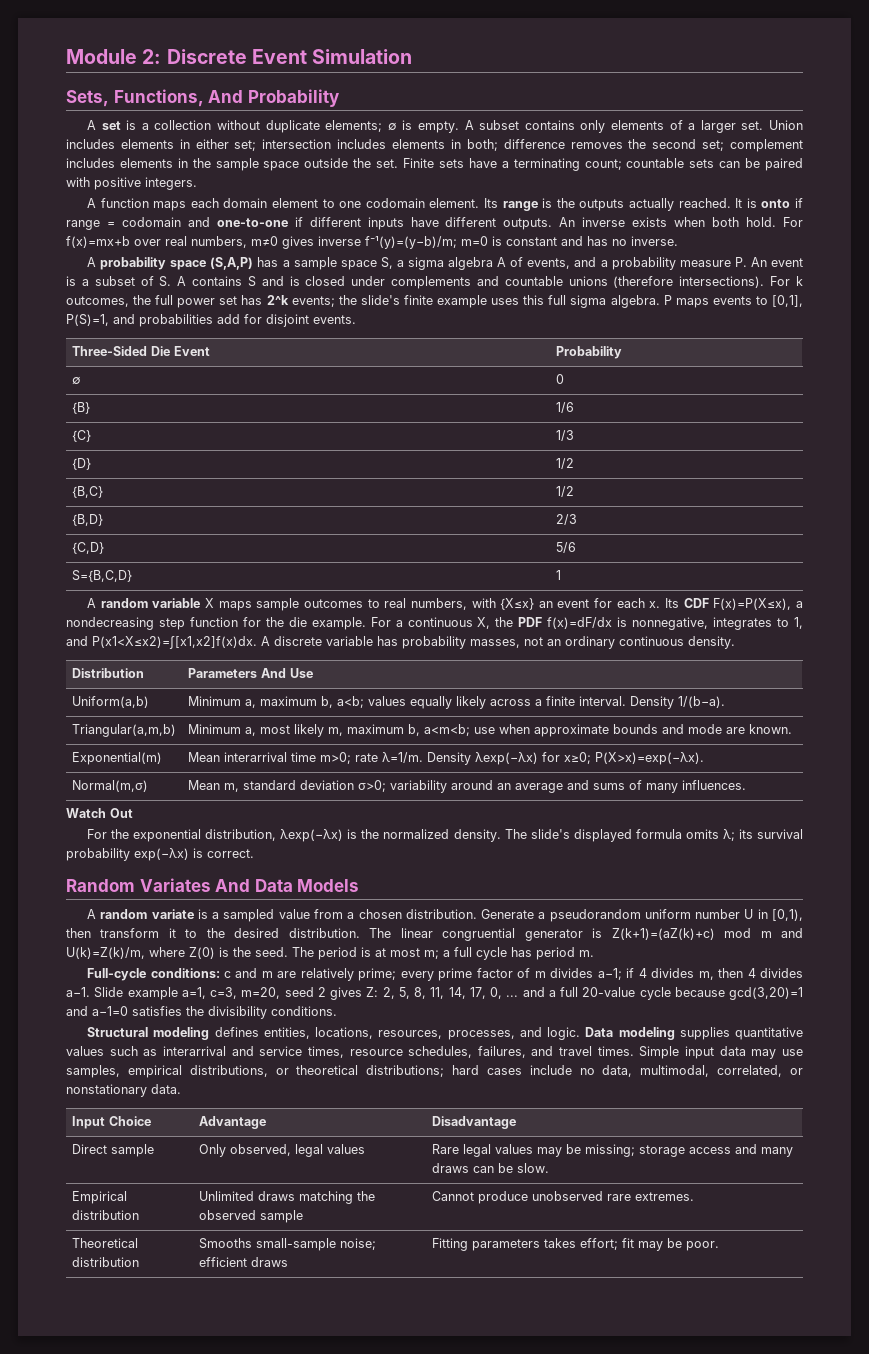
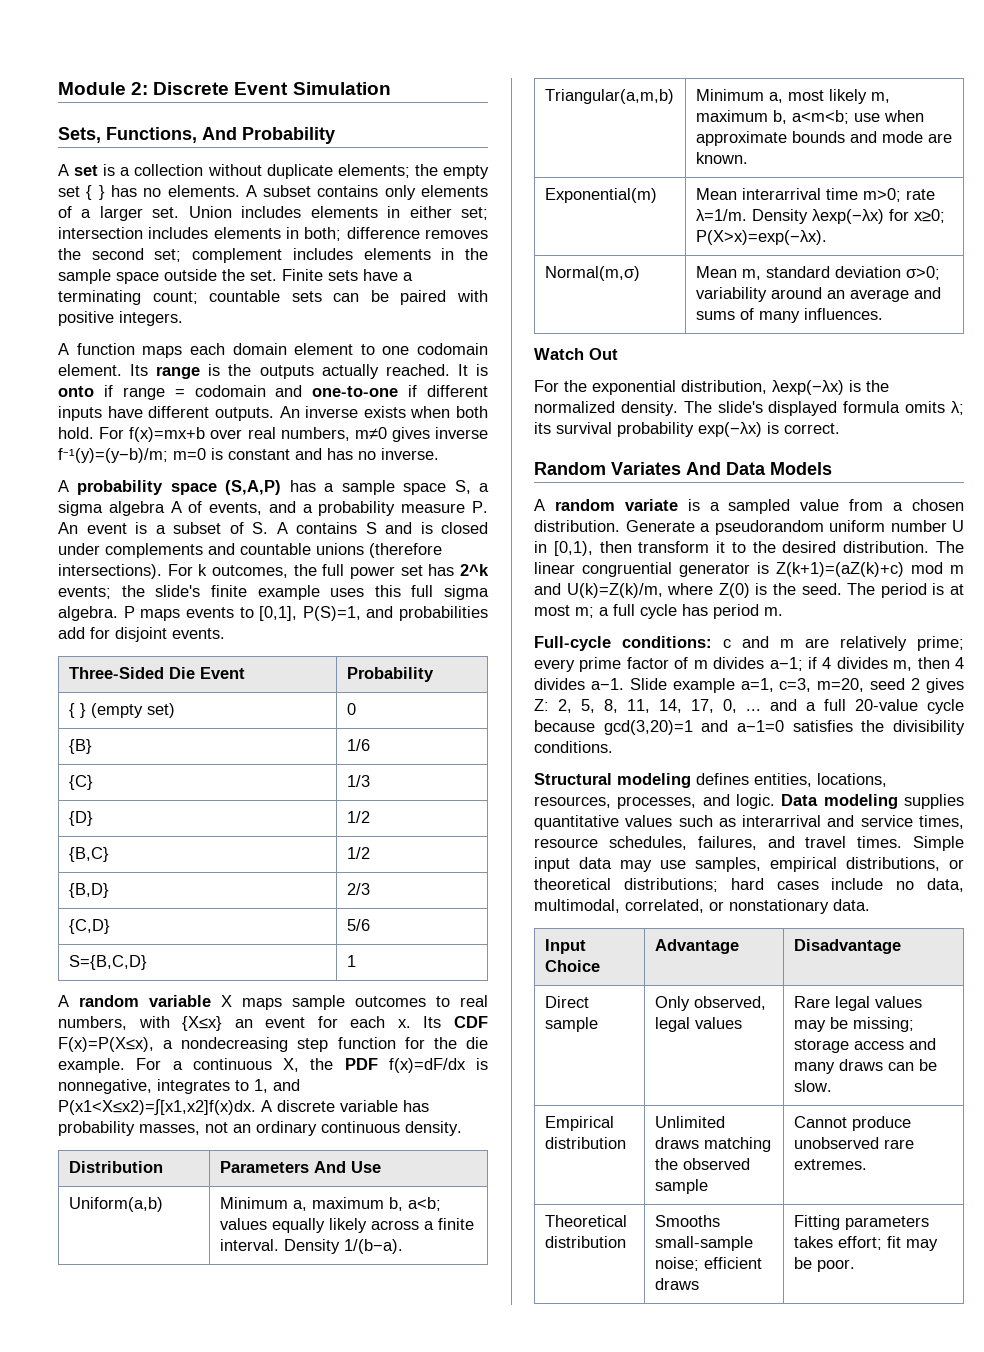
[387,120,460,133] ∅ is empty. -> [414,164,489,179] [58,185,240,200] the empty set { } has no elements.
[71,376,81,385] ∅ -> [68,703,175,718] { } (empty set)

